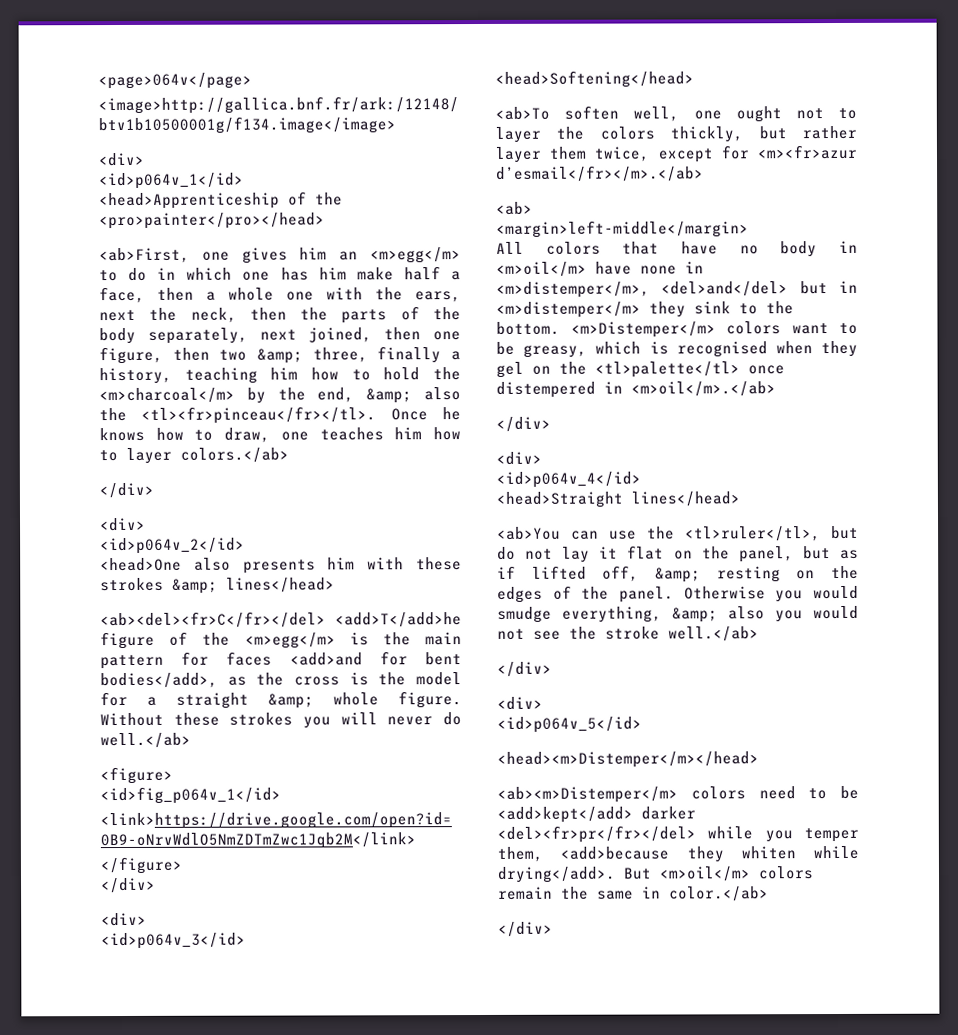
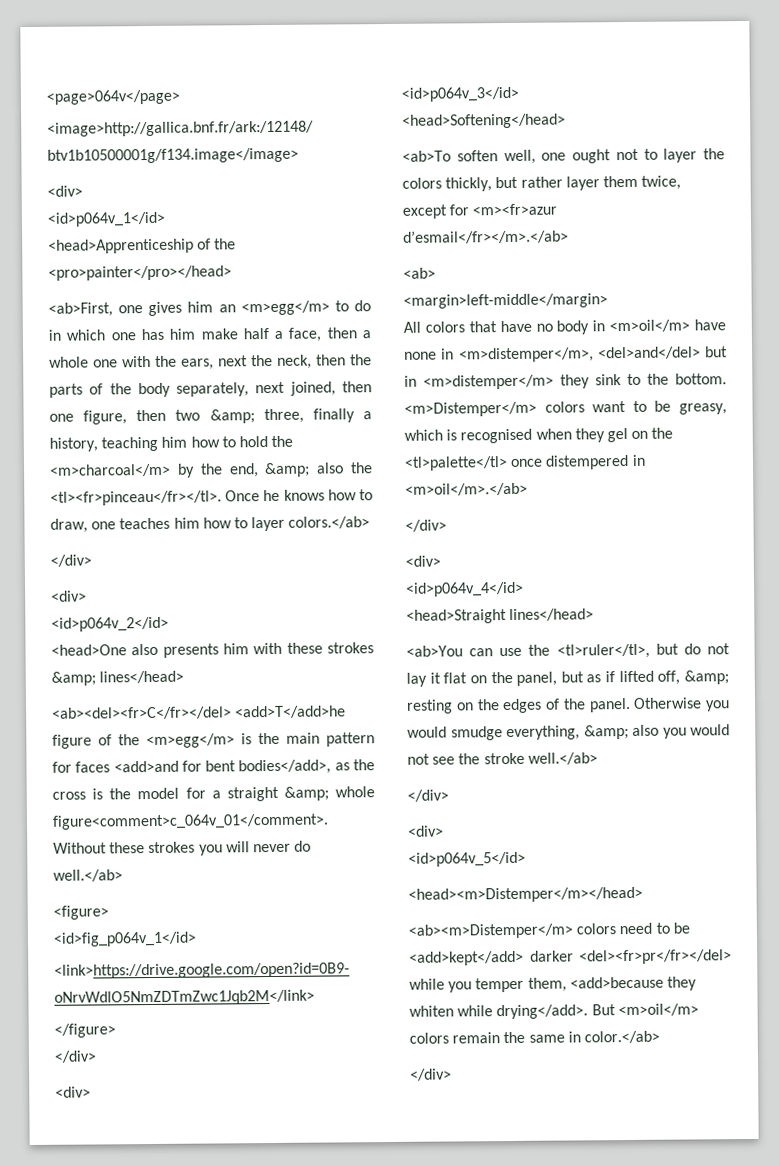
[398,691,462,709] figure. -> [52,813,329,830] figure<comment>c_064v_01</comment>.

